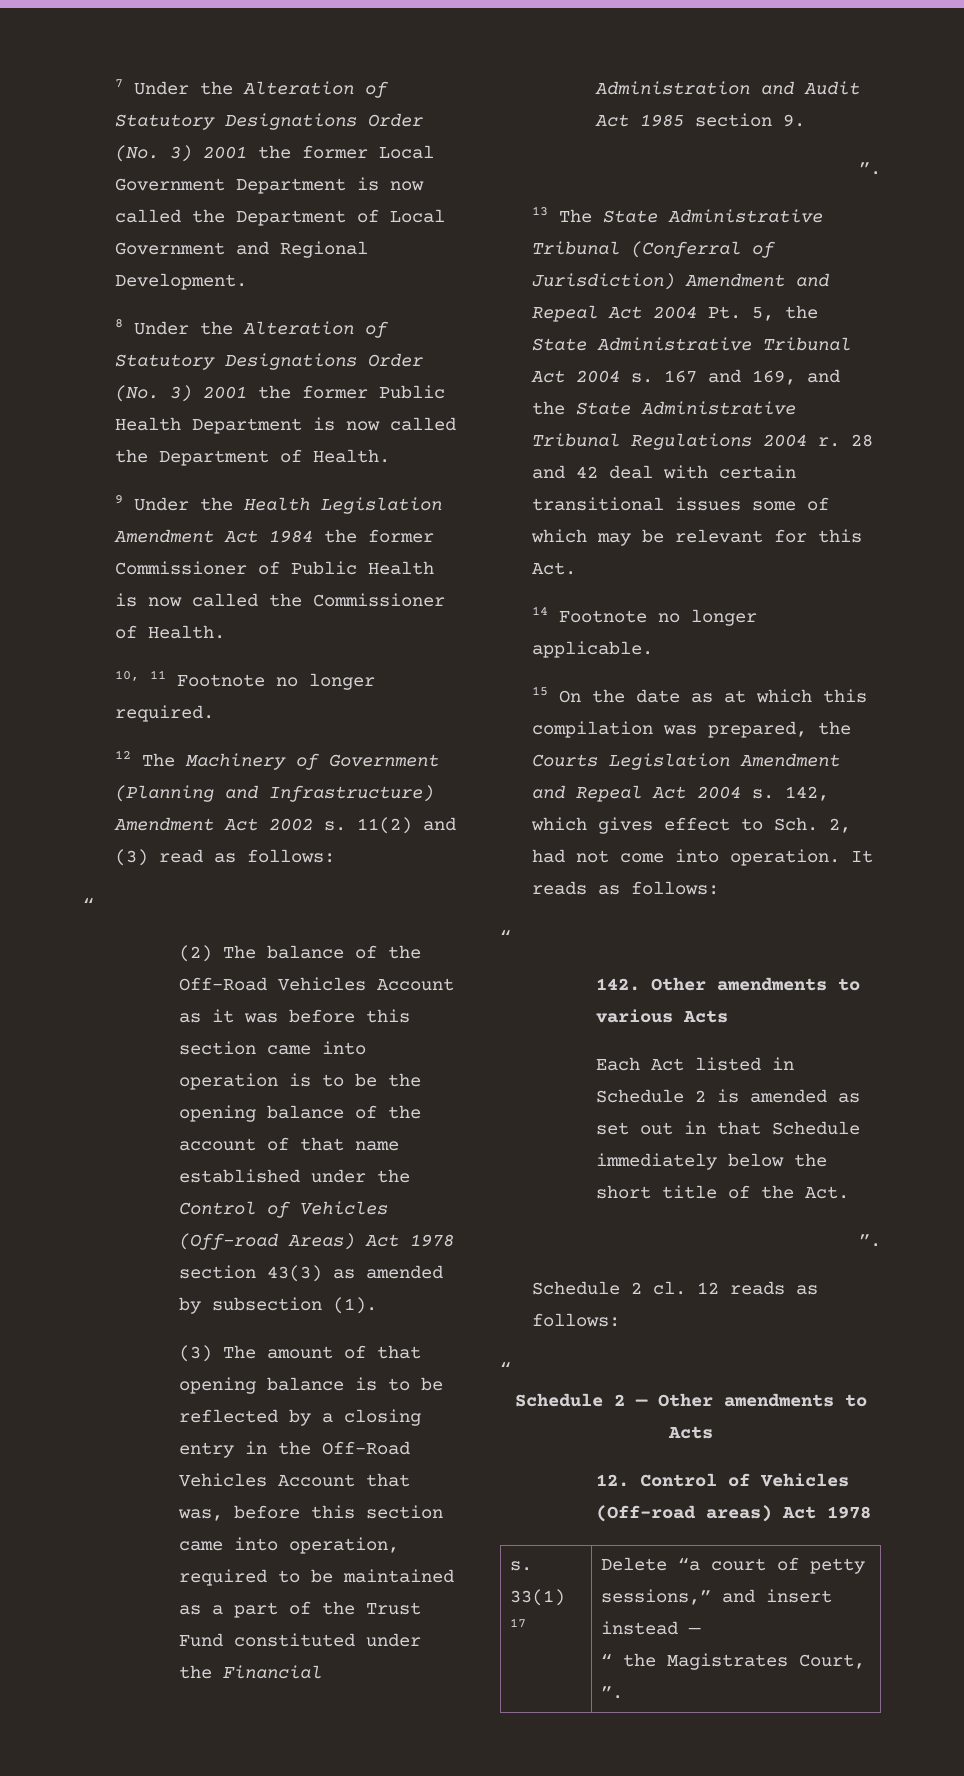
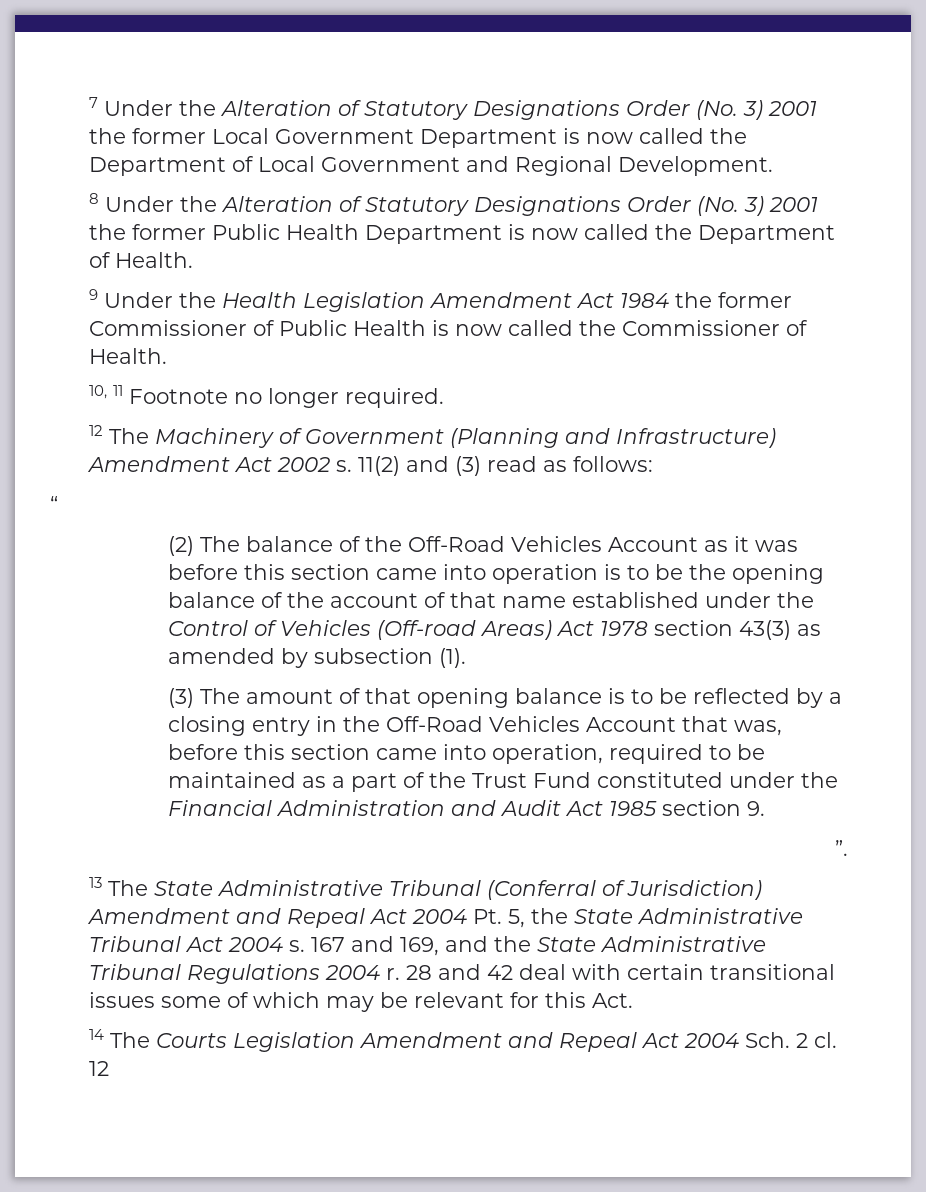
[558,609,757,626] [531,641,653,658] [531,686,867,703] [531,721,851,738] Footnote no longer applicable. // 15 On the date as at which this compilation was prepared, the -> [110,1032,151,1048] The
[751,786,829,801] [530,817,851,834] [531,849,873,866] [531,881,719,895] [500,929,511,942] [595,977,860,991] [595,1009,728,1023] [595,1057,794,1071] [595,1089,860,1103] [595,1121,860,1135] [595,1153,827,1170] [595,1185,849,1199] [859,1234,881,1247] [531,1281,818,1295] [531,1313,620,1327] [500,1361,511,1374] [514,1393,867,1407] [667,1426,713,1439] [595,1473,849,1487] [595,1505,871,1522] [509,1561,532,1571] [509,1589,565,1606] [509,1618,526,1628] [600,1557,865,1574] [600,1589,832,1605] [600,1621,701,1635] [600,1653,865,1670] [600,1686,623,1699] s. 142, which gives effect to Sch. 2, had not come into operation. It reads as follows: // “ // 142. Other amendments to various Acts // Each Act listed in Schedule 2 is amended as set out in that Schedule immediately below the short title of the Act. // ”. // Schedule 2 cl. 12 reads as follows: // “ // Schedule 2 — Other amendments to Acts // 12. Control of Vehicles (Off-road areas) Act 1978 // s. 33(1) 17 | Delete “a court of petty sessions,” and insert instead — // “ the Magistrates Court, ”. -> [745,1032,838,1048] [89,1061,110,1076] Sch. 2 cl. 12

